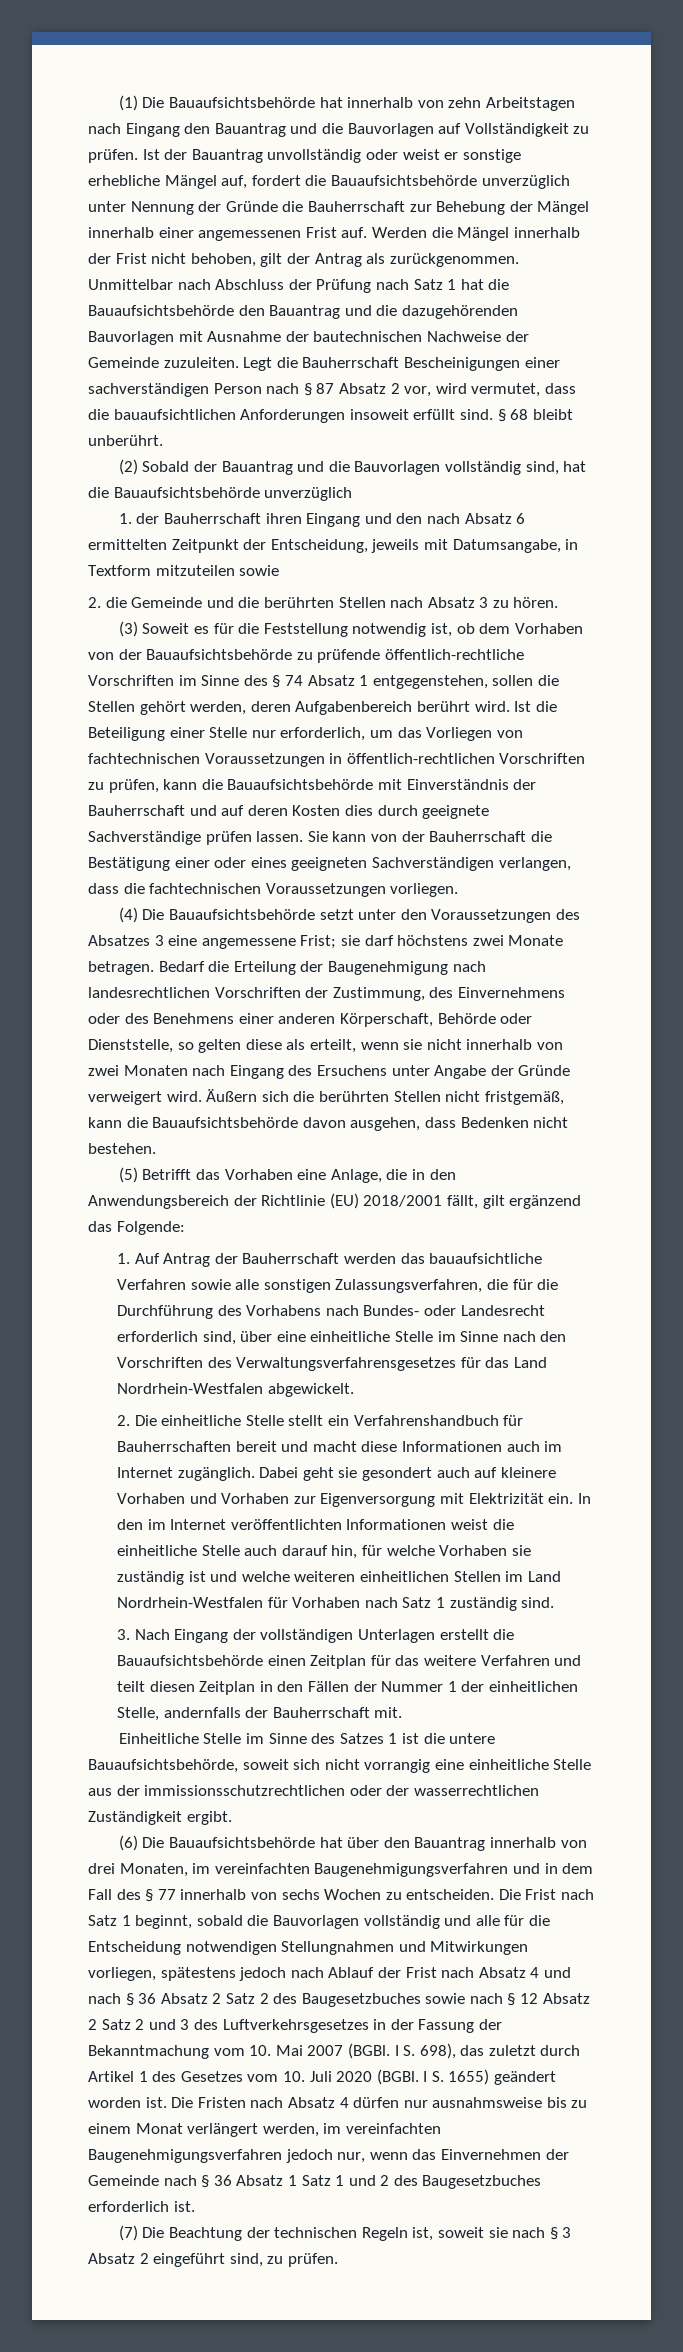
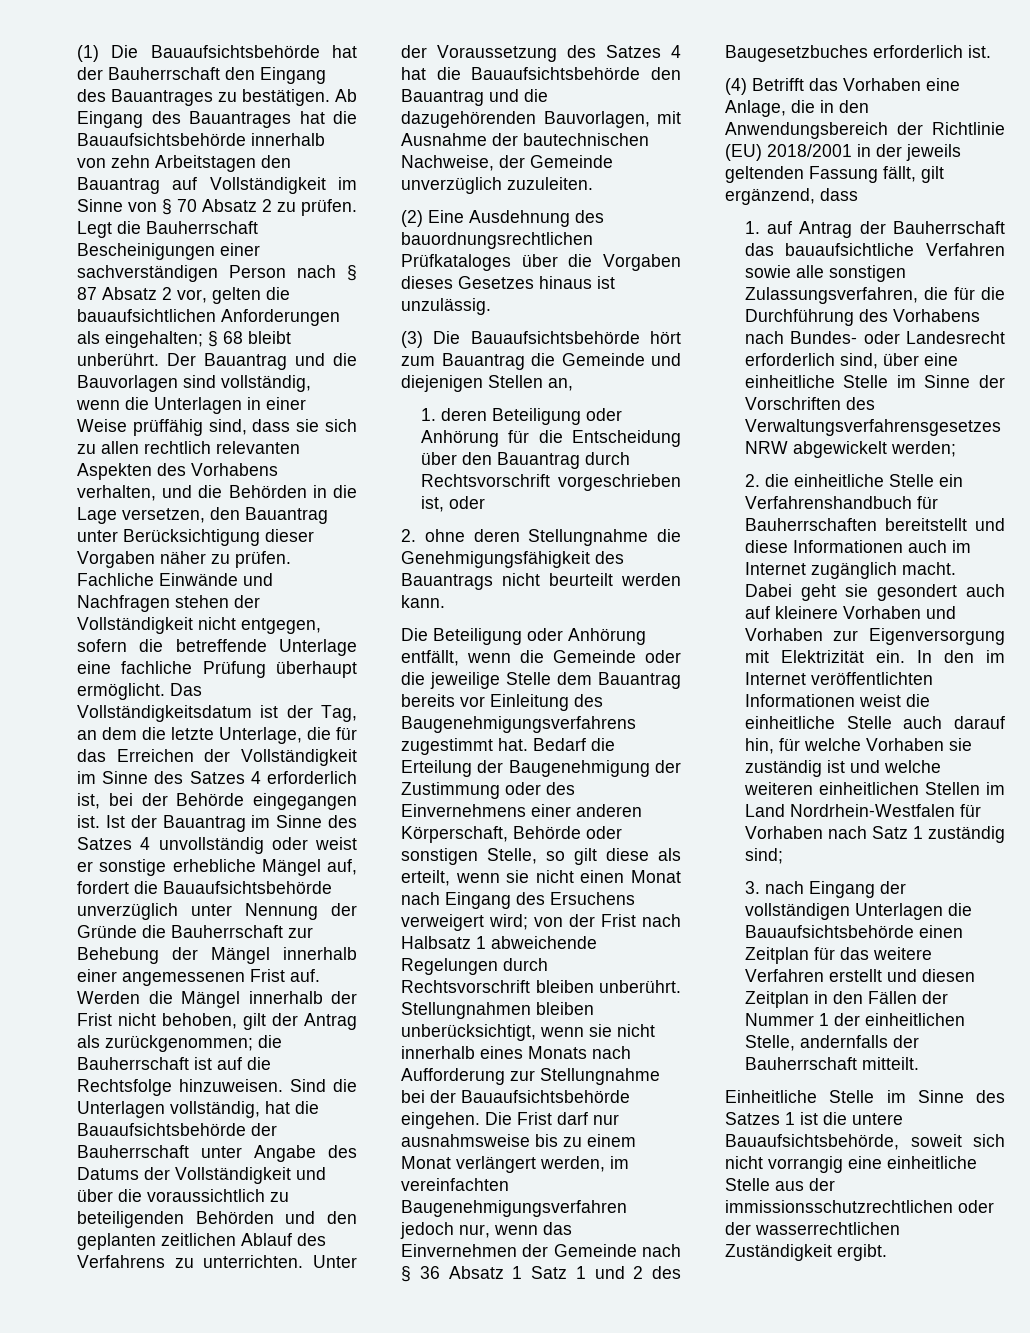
[347,97,575,111] [88,123,590,137] [88,149,263,163] innerhalb von zehn Arbeitstagen nach Eingang den Bauantrag und die Bauvorlagen auf Vollständigkeit zu prüfen. Ist der Bauantrag -> [77,67,326,84] [77,89,357,106] [77,111,357,128] [77,133,325,146] [77,155,291,172] [77,177,357,194] [77,199,357,216] [77,221,258,238] [77,243,260,260] [77,265,357,282] [77,287,290,304] [77,309,340,326] [77,331,291,348] [77,353,357,370] [77,375,311,392] [76,397,306,414] [77,419,357,436] [77,441,300,454] [77,463,278,480] [77,485,357,501] [77,507,328,524] [77,529,314,546] [77,551,291,568] [77,573,273,586] [77,595,260,612] [77,617,321,634] [77,639,357,656] [77,661,357,678] [77,683,202,700] [77,705,357,722] [77,727,357,744] [77,749,357,766] [77,771,357,784] [77,793,357,810] [77,815,357,832] [77,837,151,850] der Bauherrschaft den Eingang des Bauantrages zu bestätigen. Ab Eingang des Bauantrages hat die Bauaufsichtsbehörde innerhalb von zehn Arbeitstagen den Bauantrag auf Vollständigkeit im Sinne von § 70 Absatz 2 zu prüfen. Legt die Bauherrschaft Bescheinigungen einer sachverständigen Person nach § 87 Absatz 2 vor, gelten die bauaufsichtlichen Anforderungen als eingehalten; § 68 bleibt unberührt. Der Bauantrag und die Bauvorlagen sind vollständig, wenn die Unterlagen in einer Weise prüffähig sind, dass sie sich zu allen rechtlich relevanten Aspekten des Vorhabens verhalten, und die Behörden in die Lage versetzen, den Bauantrag unter Berücksichtigung dieser Vorgaben näher zu prüfen. Fachliche Einwände und Nachfragen stehen der Vollständigkeit nicht entgegen, sofern die betreffende Unterlage eine fachliche Prüfung überhaupt ermöglicht. Das Vollständigkeitsdatum ist der Tag, an dem die letzte Unterlage, die für das Erreichen der Vollständigkeit im Sinne des Satzes 4 erforderlich ist, bei der Behörde eingegangen ist. Ist der Bauantrag im Sinne des Satzes 4
[389,253,519,267] [88,279,457,293] zurückgenommen. Unmittelbar nach Abschluss der Prüfung nach Satz 1 -> [105,1035,282,1052] [77,1057,271,1070] [77,1079,357,1096] [77,1101,319,1118] [77,1123,277,1136] [77,1145,357,1162] [77,1167,326,1184] [77,1189,289,1202] [77,1211,357,1228] [77,1233,326,1250] [77,1255,357,1268] [401,45,681,62] zurückgenommen; die Bauherrschaft ist auf die Rechtsfolge hinzuweisen. Sind die Unterlagen vollständig, hat die Bauaufsichtsbehörde der Bauherrschaft unter Angabe des Datums der Vollständigkeit und über die voraussichtlich zu beteiligenden Behörden und den geplanten zeitlichen Ablauf des Verfahrens zu unterrichten. Unter der Voraussetzung des Satzes 4
[88,331,174,345] Bauvorlagen -> [543,111,650,128] Bauvorlagen,
[426,331,529,342] [88,357,159,368] Nachweise der Gemeinde -> [401,155,613,171] [401,177,502,194] Nachweise, der Gemeinde unverzüglich
[243,357,560,371] [88,383,576,397] [88,409,573,423] [88,435,163,446] [118,459,587,475] [88,487,353,501] [118,513,526,527] [88,539,579,553] [88,565,280,576] [88,597,559,608] [118,621,583,637] [88,649,524,663] [88,675,559,689] [88,701,557,715] [88,727,523,741] [88,753,586,767] [88,779,537,793] [88,805,490,819] [88,831,552,845] [88,857,571,871] [88,883,459,897] [118,907,580,923] [88,935,564,949] [88,961,154,975] Legt die Bauherrschaft Bescheinigungen einer sachverständigen Person nach § 87 Absatz 2 vor, wird vermutet, dass die bauaufsichtlichen Anforderungen insoweit erfüllt sind. § 68 bleibt unberührt. // (2) Sobald der Bauantrag und die Bauvorlagen vollständig sind, hat die Bauaufsichtsbehörde unverzüglich // 1. der Bauherrschaft ihren Eingang und den nach Absatz 6 ermittelten Zeitpunkt der Entscheidung, jeweils mit Datumsangabe, in Textform mitzuteilen sowie // 2. die Gemeinde und die berührten Stellen nach Absatz 3 zu hören. // (3) Soweit es für die Feststellung notwendig ist, ob dem Vorhaben von der Bauaufsichtsbehörde zu prüfende öffentlich-rechtliche Vorschriften im Sinne des § 74 Absatz 1 entgegenstehen, sollen die Stellen gehört werden, deren Aufgabenbereich berührt wird. Ist die Beteiligung einer Stelle nur erforderlich, um das Vorliegen von fachtechnischen Voraussetzungen in öffentlich-rechtlichen Vorschriften zu prüfen, kann die Bauaufsichtsbehörde mit Einverständnis der Bauherrschaft und auf deren Kosten dies durch geeignete Sachverständige prüfen lassen. Sie kann von der Bauherrschaft die Bestätigung einer oder eines geeigneten Sachverständigen verlangen, dass die fachtechnischen Voraussetzungen vorliegen. // (4) Die Bauaufsichtsbehörde setzt unter den Voraussetzungen des Absatzes 3 eine angemessene Frist; sie darf höchstens zwei Monate betragen. -> [401,210,604,227] [401,232,593,249] [401,254,681,271] [401,276,615,289] [401,298,491,315] [401,331,681,348] [401,353,681,370] [401,375,573,392] [420,408,622,425] [420,430,681,447] [420,452,630,469] [420,474,681,491] [420,496,485,512] [401,529,681,546] [401,551,624,568] [401,573,681,590] [401,595,445,608] [401,628,646,645] [401,650,681,666] [401,672,681,689] [401,694,603,711] [401,716,636,733] [401,738,528,755] // (2) Eine Ausdehnung des bauordnungsrechtlichen Prüfkataloges über die Vorgaben dieses Gesetzes hinaus ist unzulässig. // (3) Die Bauaufsichtsbehörde hört zum Bauantrag die Gemeinde und diejenigen Stellen an, // 1. deren Beteiligung oder Anhörung für die Entscheidung über den Bauantrag durch Rechtsvorschrift vorgeschrieben ist, oder // 2. ohne deren Stellungnahme die Genehmigungsfähigkeit des Bauantrags nicht beurteilt werden kann. // Die Beteiligung oder Anhörung entfällt, wenn die Gemeinde oder die jeweilige Stelle dem Bauantrag bereits vor Einleitung des Baugenehmigungsverfahrens zugestimmt hat.
[452,961,486,972] [88,987,565,1001] [88,1013,235,1024] nach landesrechtlichen Vorschriften der Zustimmung, des Einvernehmens oder des Benehmens -> [655,760,681,773] [401,782,575,799] [401,804,526,817] der Zustimmung oder des Einvernehmens
[88,1039,242,1053] Dienststelle, so gelten -> [401,848,597,865] sonstigen Stelle, so gilt
[466,1039,563,1050] [88,1065,571,1079] [88,1089,564,1105] [88,1117,569,1131] [88,1143,156,1154] [118,1167,138,1183] innerhalb von zwei Monaten nach Eingang des Ersuchens unter Angabe der Gründe verweigert wird. Äußern sich die berührten Stellen nicht fristgemäß, kann die Bauaufsichtsbehörde davon ausgehen, dass Bedenken nicht bestehen. // (5) -> [580,870,681,883] [401,892,635,909] [401,914,681,931] [401,936,597,949] [401,958,548,975] [401,980,681,993] [401,1002,594,1019] [401,1024,655,1041] [401,1046,631,1059] [401,1068,660,1085] [401,1090,630,1103] [401,1112,619,1129] [401,1134,636,1147] [401,1156,629,1173] [401,1178,509,1191] [401,1200,627,1217] [400,1222,572,1239] [401,1244,681,1257] [401,1266,681,1282] [725,45,991,62] [725,78,747,95] einen Monat nach Eingang des Ersuchens verweigert wird; von der Frist nach Halbsatz 1 abweichende Regelungen durch Rechtsvorschrift bleiben unberührt. Stellungnahmen bleiben unberücksichtigt, wenn sie nicht innerhalb eines Monats nach Aufforderung zur Stellungnahme bei der Bauaufsichtsbehörde eingehen. Die Frist darf nur ausnahmsweise bis zu einem Monat verlängert werden, im vereinfachten Baugenehmigungsverfahren jedoch nur, wenn das Einvernehmen der Gemeinde nach § 36 Absatz 1 Satz 1 und 2 des Baugesetzbuches erforderlich ist. // (4)
[446,1195,582,1209] [88,1221,185,1235] [117,1253,160,1264] fällt, gilt ergänzend das Folgende: // 1. Auf -> [857,144,961,161] [725,166,944,183] [725,188,858,205] [744,221,793,234] in der jeweils geltenden Fassung fällt, gilt ergänzend, dass // 1. auf
[343,1253,396,1264] werden -> (1005, 227) none
[502,1331,567,1342] nach den -> [979,375,1005,388] der
[460,1357,547,1368] [117,1383,354,1397] [117,1415,324,1426] für das Land Nordrhein-Westfalen abgewickelt. // 2. Die einheitliche Stelle stellt -> [744,441,956,458] [744,474,934,487] NRW abgewickelt werden; // 2. die einheitliche Stelle
[235,1441,357,1452] bereit und macht -> [884,518,1005,531] bereitstellt und
[177,1467,255,1481] zugänglich. -> [810,562,956,579] zugänglich macht.
[521,1597,555,1608] sind. -> [744,848,783,864] sind;
[134,1629,170,1640] Nach -> [764,881,804,894] nach
[439,1629,489,1640] erstellt -> (943, 911) none
[554,1655,582,1666] [117,1681,146,1692] und teilt -> [828,969,917,982] erstellt und
[374,1707,403,1718] mit. -> [861,1057,919,1070] mitteilt.
[118,1835,587,1851] [88,1863,594,1877] [88,1889,595,1902] [88,1915,550,1929] [88,1941,529,1955] [88,1967,571,1981] [88,1993,590,2007] [88,2019,502,2033] [88,2043,581,2059] [88,2069,557,2085] [88,2097,588,2108] [88,2123,441,2137] [88,2149,569,2163] [88,2175,542,2189] [88,2201,195,2212] [118,2225,572,2241] [88,2253,338,2267] // (6) Die Bauaufsichtsbehörde hat über den Bauantrag innerhalb von drei Monaten, im vereinfachten Baugenehmigungsverfahren und in dem Fall des § 77 innerhalb von sechs Wochen zu entscheiden. Die Frist nach Satz 1 beginnt, sobald die Bauvorlagen vollständig und alle für die Entscheidung notwendigen Stellungnahmen und Mitwirkungen vorliegen, spätestens jedoch nach Ablauf der Frist nach Absatz 4 und nach § 36 Absatz 2 Satz 2 des Baugesetzbuches sowie nach § 12 Absatz 2 Satz 2 und 3 des Luftverkehrsgesetzes in der Fassung der Bekanntmachung vom 10. Mai 2007 (BGBl. I S. 698), das zuletzt durch Artikel 1 des Gesetzes vom 10. Juli 2020 (BGBl. I S. 1655) geändert worden ist. Die Fristen nach Absatz 4 dürfen nur ausnahmsweise bis zu einem Monat verlängert werden, im vereinfachten Baugenehmigungsverfahren jedoch nur, wenn das Einvernehmen der Gemeinde nach § 36 Absatz 1 Satz 1 und 2 des Baugesetzbuches erforderlich ist. // (7) Die Beachtung der technischen Regeln ist, soweit sie nach § 3 Absatz 2 eingeführt sind, zu prüfen. -> (887, 1252) none

